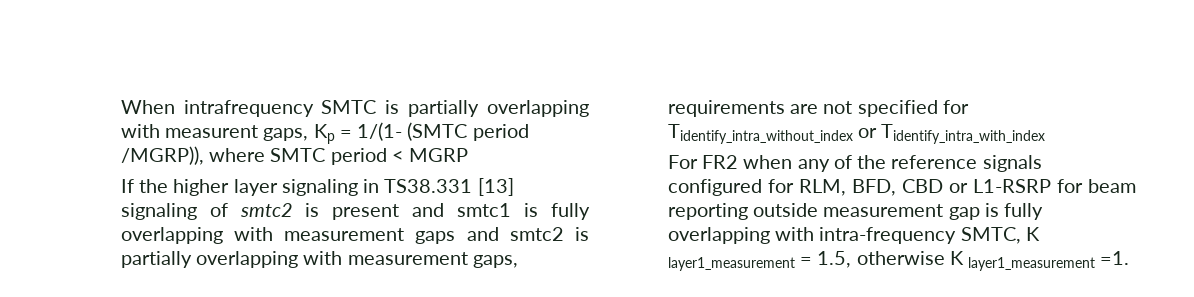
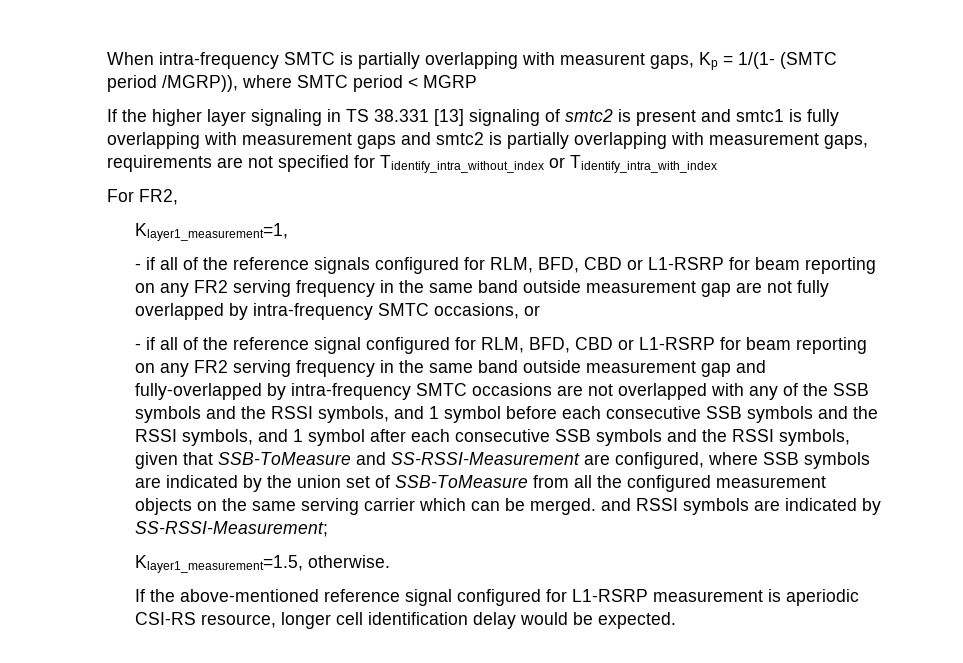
[183,100,314,117] intrafrequency -> [159,52,280,69] intra-frequency
[384,179,473,193] TS38.331 -> [346,109,430,122] TS 38.331
[702,155,830,172] FR2 when any -> [139,189,179,205] [134,223,288,241] [134,257,178,270] FR2, // Klayer1_measurement=1, // - if all
[753,203,1044,220] [667,227,1040,244] [667,251,1130,271] outside measurement gap is fully overlapping with intra-frequency SMTC, K layer1_measurement = 1.5, otherwise K layer1_measurement =1. -> [134,280,829,297] [134,303,540,320] [134,337,867,354] [134,360,766,377] [134,383,869,400] [134,406,878,423] [134,429,850,446] [134,452,870,469] [134,475,826,492] [134,498,881,515] [134,521,328,537] [134,555,390,573] [134,589,859,606] [134,612,676,629] on any FR2 serving frequency in the same band outside measurement gap are not fully overlapped by intra-frequency SMTC occasions, or // - if all of the reference signal configured for RLM, BFD, CBD or L1-RSRP for beam reporting on any FR2 serving frequency in the same band outside measurement gap and fully-overlapped by intra-frequency SMTC occasions are not overlapped with any of the SSB symbols and the RSSI symbols, and 1 symbol before each consecutive SSB symbols and the RSSI symbols, and 1 symbol after each consecutive SSB symbols and the RSSI symbols, given that SSB-ToMeasure and SS-RSSI-Measurement are configured, where SSB symbols are indicated by the union set of SSB-ToMeasure from all the configured measurement objects on the same serving carrier which can be merged. and RSSI symbols are indicated by SS-RSSI-Measurement; // Klayer1_measurement=1.5, otherwise. // If the above-mentioned reference signal configured for L1-RSRP measurement is aperiodic CSI-RS resource, longer cell identification delay would be expected.

